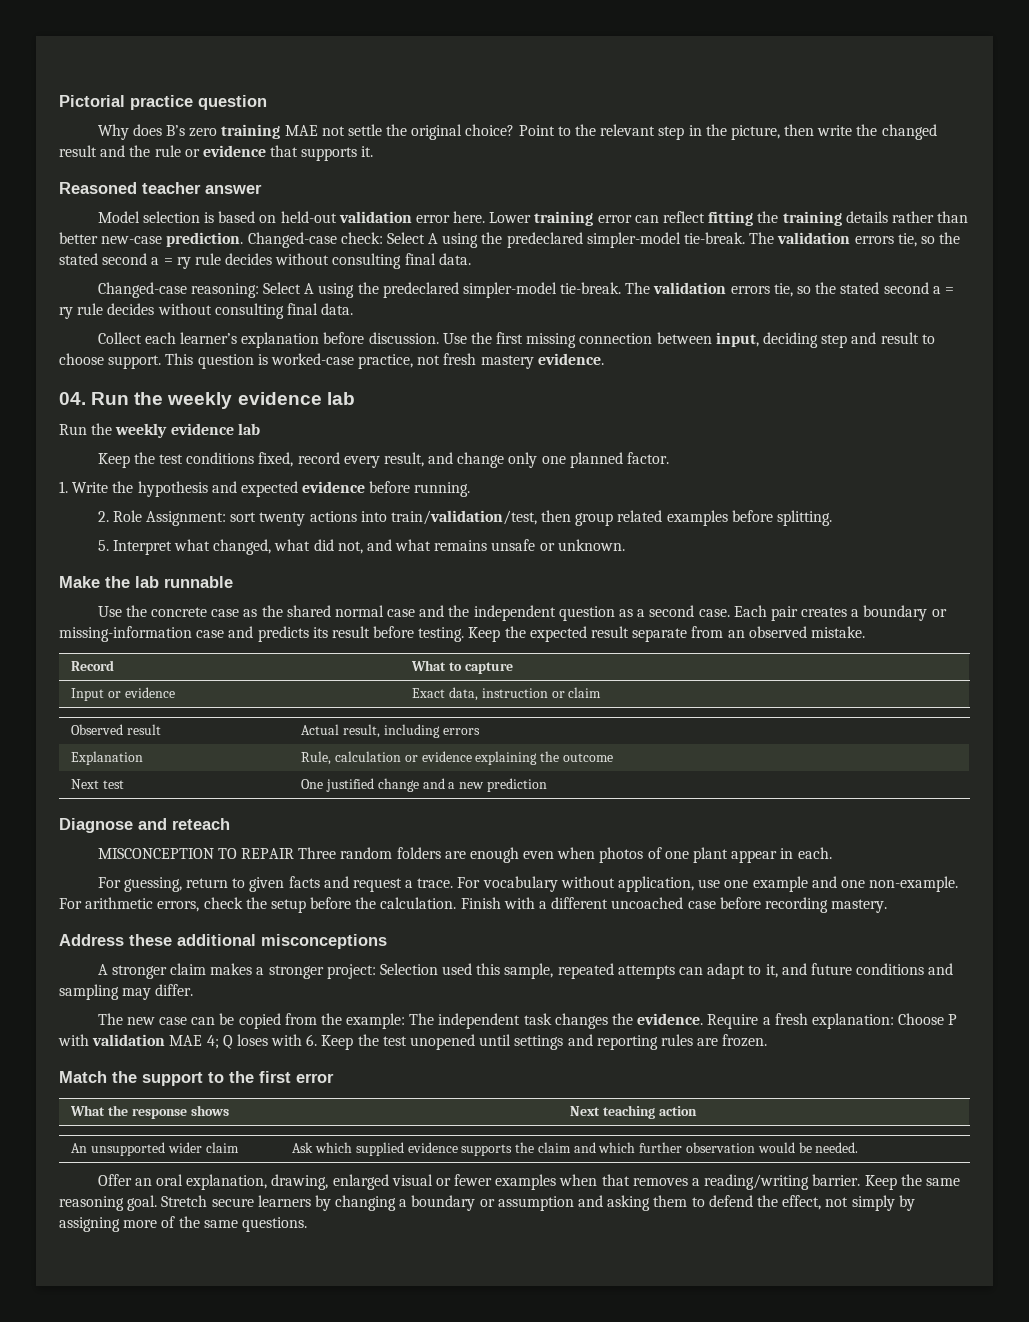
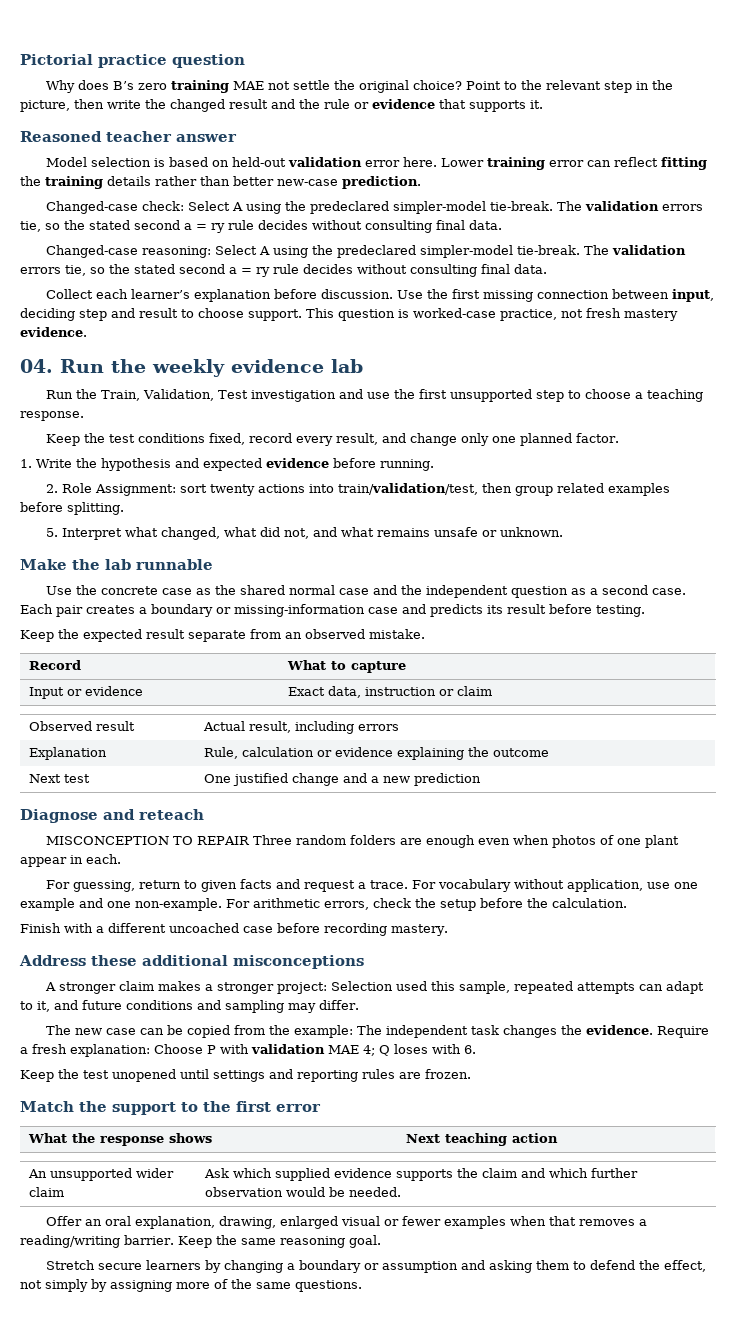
(244, 239) none -> (421, 182) //
[115,423,260,438] weekly evidence lab -> [101,389,704,402] [20,411,84,421] Train, Validation, Test investigation and use the first unsupported step to choose a teaching response.
(465, 634) none -> (645, 611) //
(457, 903) none -> (627, 903) //
(318, 1040) none -> (476, 1049) //
(158, 1203) none -> (381, 1241) //

